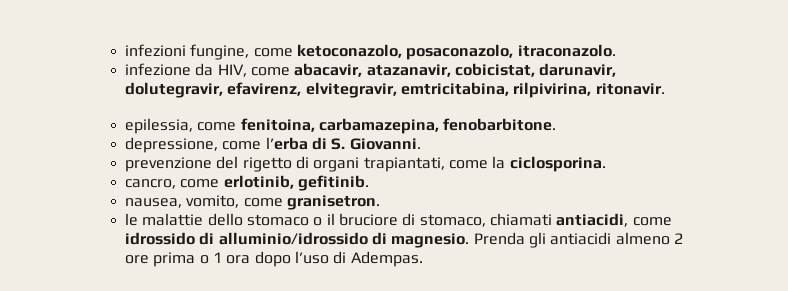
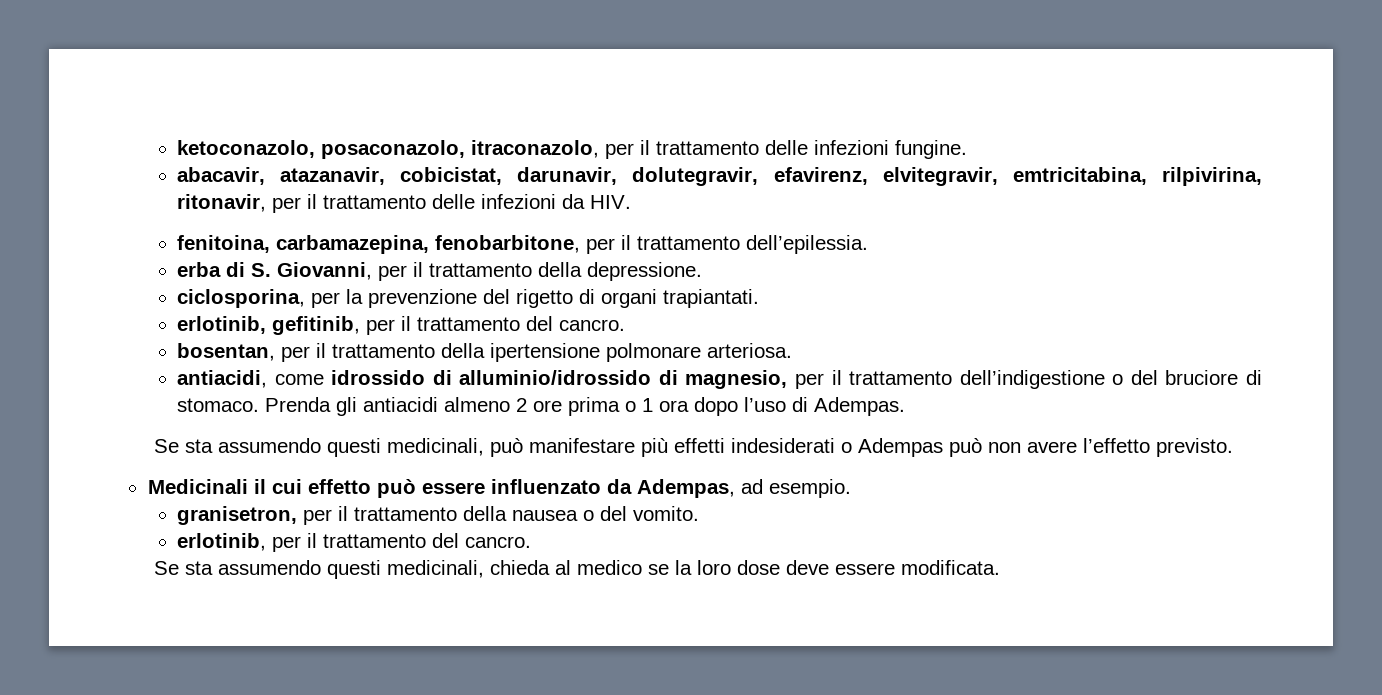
[125,44,616,60] [125,63,291,77] infezioni fungine, come ketoconazolo, posaconazolo, itraconazolo. // infezione da HIV, come -> [176,140,967,159] ketoconazolo, posaconazolo, itraconazolo, per il trattamento delle infezioni fungine. //
[595,83,665,95] [125,118,557,134] [125,137,421,153] ritonavir. // epilessia, come fenitoina, carbamazepina, fenobarbitone. // depressione, come l’erba di S. Giovanni. // -> [176,194,631,213] [176,235,868,254] [176,262,702,281] [176,289,363,308] ritonavir, per il trattamento delle infezioni da HIV. // fenitoina, carbamazepina, fenobarbitone, per il trattamento dell’epilessia. // erba di S. Giovanni, per il trattamento della depressione. // ciclosporina, per la
[363,156,606,172] [125,175,370,191] [125,195,381,210] [125,213,553,227] trapiantati, come la ciclosporina. // cancro, come erlotinib, gefitinib. // nausea, vomito, come granisetron. // le malattie dello stomaco o il bruciore di stomaco, chiamati -> [662,289,759,308] [176,316,625,335] [176,343,792,362] trapiantati. // erlotinib, gefitinib, per il trattamento del cancro. // bosentan, per il trattamento della ipertensione polmonare arteriosa. //
[391,233,470,248] magnesio. -> [685,370,1263,389] [176,398,259,412] magnesio, per il trattamento dell’indigestione o del bruciore di stomaco.
(423, 259) none -> [154,438,1234,457] [147,479,851,498] [176,506,699,525] [176,533,531,552] [154,560,1001,579] // Se sta assumendo questi medicinali, può manifestare più effetti indesiderati o Adempas può non avere l’effetto previsto. // Medicinali il cui effetto può essere influenzato da Adempas, ad esempio. // granisetron, per il trattamento della nausea o del vomito. // erlotinib, per il trattamento del cancro. // Se sta assumendo questi medicinali, chieda al medico se la loro dose deve essere modificata.

